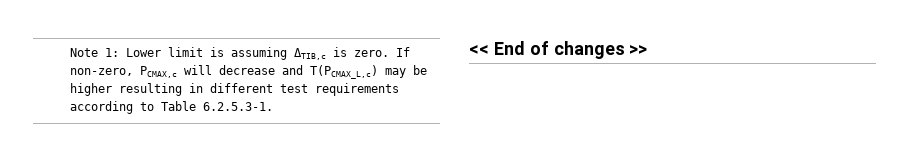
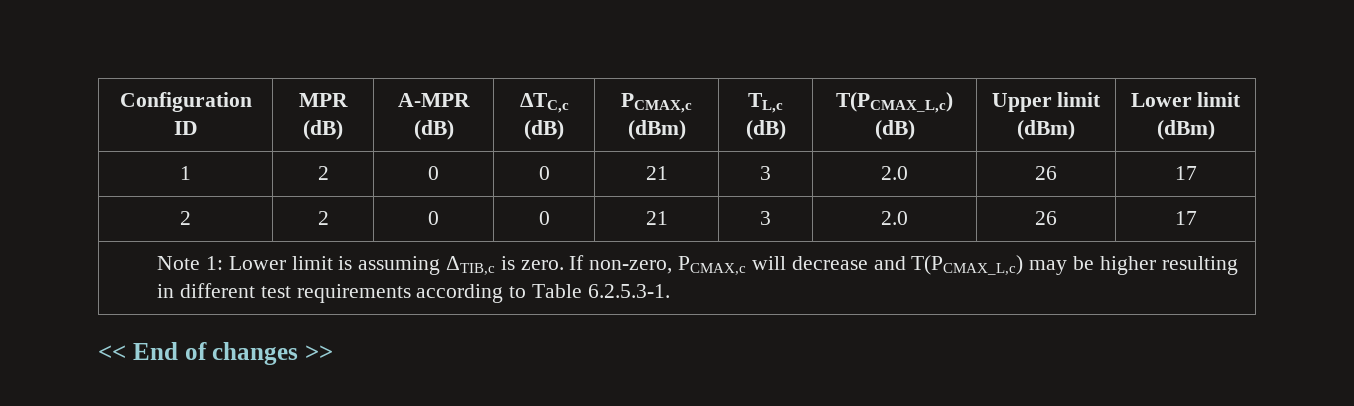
(70, 52) none -> [119,92,252,112] [173,121,198,135] [298,93,348,107] [303,120,343,140] [397,93,470,107] [413,120,454,140] [519,93,569,113] [524,120,564,140] [621,93,692,113] [627,120,686,140] [748,93,783,113] [745,120,786,140] [836,92,953,113] [874,120,915,140] [991,92,1102,112] [1017,120,1075,140] [1130,92,1242,107] [1156,120,1215,140] [180,166,191,180] [317,166,329,180] [428,166,439,180] [538,166,550,180] [645,166,668,180] [760,166,771,180] [881,166,908,180] [1035,166,1057,180] [1174,166,1197,180] [180,211,191,225] [317,211,329,225] [428,211,439,225] [538,211,550,225] [645,211,668,225] [760,211,771,225] [881,211,908,225] [1035,211,1057,225] [1174,211,1197,225] Configuration ID | MPR (dB) | A-MPR (dB) | ΔTC,c (dB) | PCMAX,c (dBm) | TL,c (dB) | T(PCMAX_L,c) (dB) | Upper limit (dBm) | Lower limit (dBm) // 1 | 2 | 0 | 0 | 21 | 3 | 2.0 | 26 | 17 // 2 | 2 | 0 | 0 | 21 | 3 | 2.0 | 26 | 17 //

